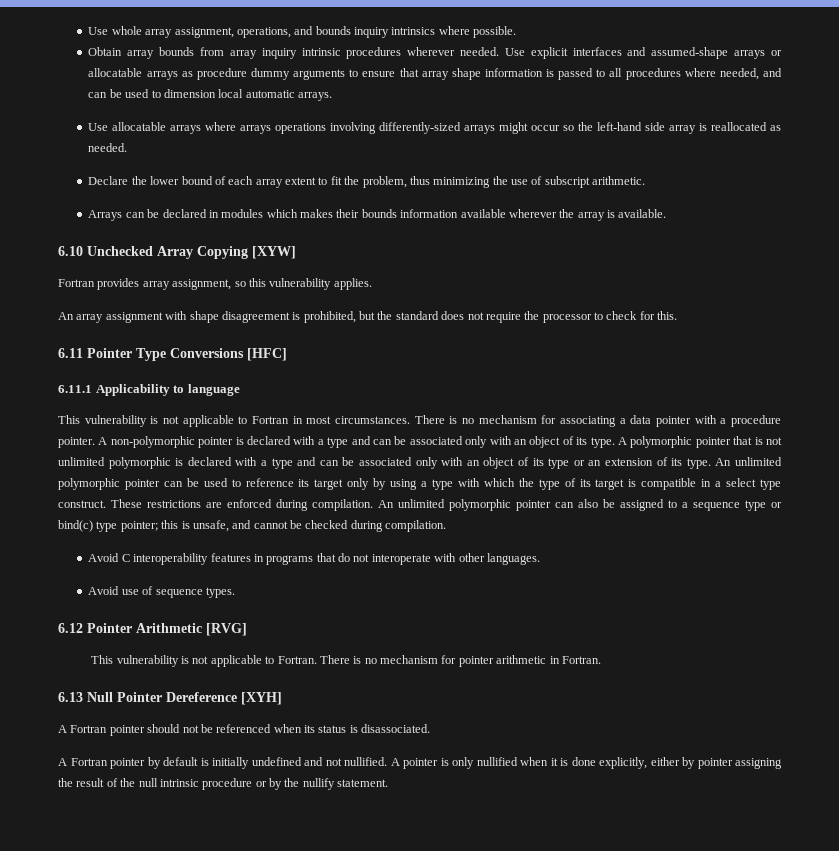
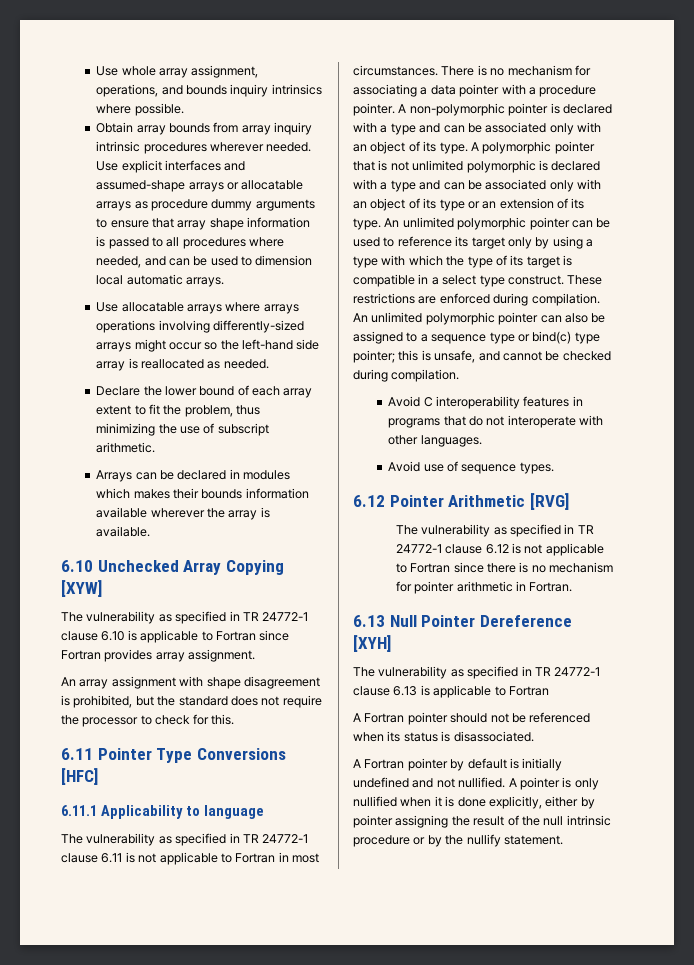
[58,278,372,290] Fortran provides array assignment, so this vulnerability applies. -> [61,611,309,624] [61,630,290,643] [61,649,256,662] The vulnerability as specified in TR 24772-1 clause 6.10 is applicable to Fortran since Fortran provides array assignment.
[58,415,147,427] This vulnerability -> [61,833,309,846] [61,853,123,863] The vulnerability as specified in TR 24772-1 clause 6.11
[91,655,350,667] This vulnerability is not applicable to Fortran. There -> [395,524,594,537] [395,543,604,556] [395,562,517,573] The vulnerability as specified in TR 24772-1 clause 6.12 is not applicable to Fortran since there
(282, 698) none -> [353,666,601,679] [353,685,549,698] // The vulnerability as specified in TR 24772-1 clause 6.13 is applicable to Fortran

